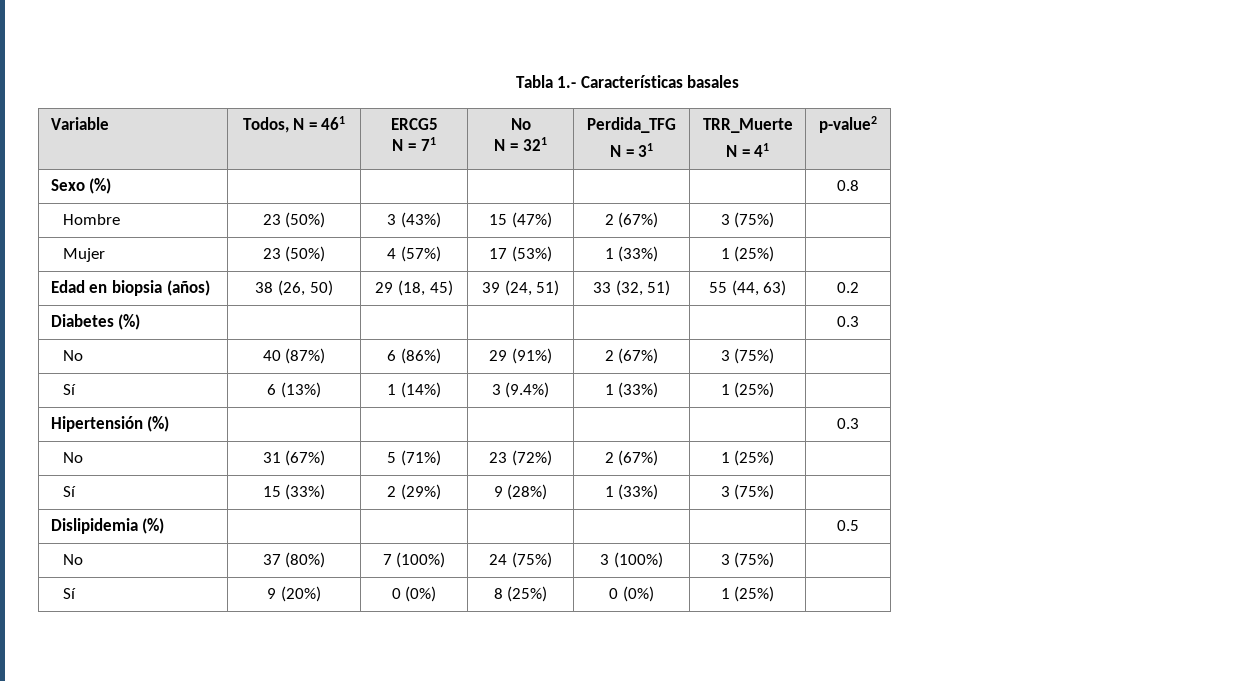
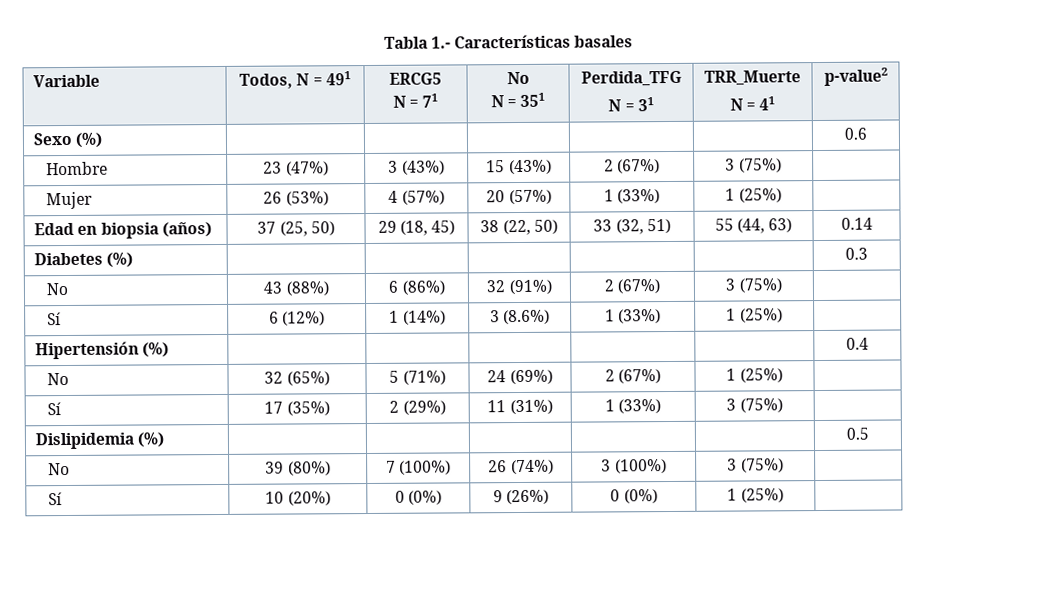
[321,116,346,130] 461 -> [325,71,351,86] 491
[522,137,547,151] 321 -> [520,92,546,107] 351
[837,180,859,191] 0.8 -> [844,127,867,140] 0.6
[285,212,326,228] (50%) -> [285,161,329,176] (47%)
[511,212,552,228] (47%) -> [508,159,552,175] (43%)
[262,246,326,262] 23 (50%) -> [263,191,329,206] 26 (53%)
[489,246,552,262] 17 (53%) -> [486,189,552,205] 20 (57%)
[255,280,305,296] 38 (26, -> [257,221,308,237] 37 (25,
[481,280,560,296] 39 (24, 51) -> [480,219,558,236] 38 (22, 50)
[837,282,859,293] 0.2 -> [840,217,873,230] 0.14
[262,348,326,364] 40 (87%) -> [263,281,329,296] 43 (88%)
[489,350,508,361] 29 -> [486,280,506,293] 32
[280,382,321,398] (13%) -> [282,311,326,326] (12%)
[505,382,550,398] (9.4%) -> [503,309,551,325] (8.6%)
[837,418,859,429] [63,452,84,463] [262,450,326,466] 0.3 // No | 31 (67%) -> [846,337,869,350] [46,372,69,386] [264,371,330,386] 0.4 // No | 32 (65%)
[489,450,552,466] 23 (72%) -> [487,369,553,385] 24 (69%)
[262,484,326,500] 15 (33%) -> [264,401,330,416] 17 (35%)
[493,484,548,500] 9 (28%) -> [487,399,553,415] 11 (31%)
[262,554,281,565] 37 -> [265,461,285,474] 39
[489,552,552,568] 24 (75%) -> [488,459,554,475] 26 (74%)
[267,588,277,599] 9 -> [265,491,285,504] 10
[493,586,548,602] 8 (25%) -> [492,489,550,505] 9 (26%)

